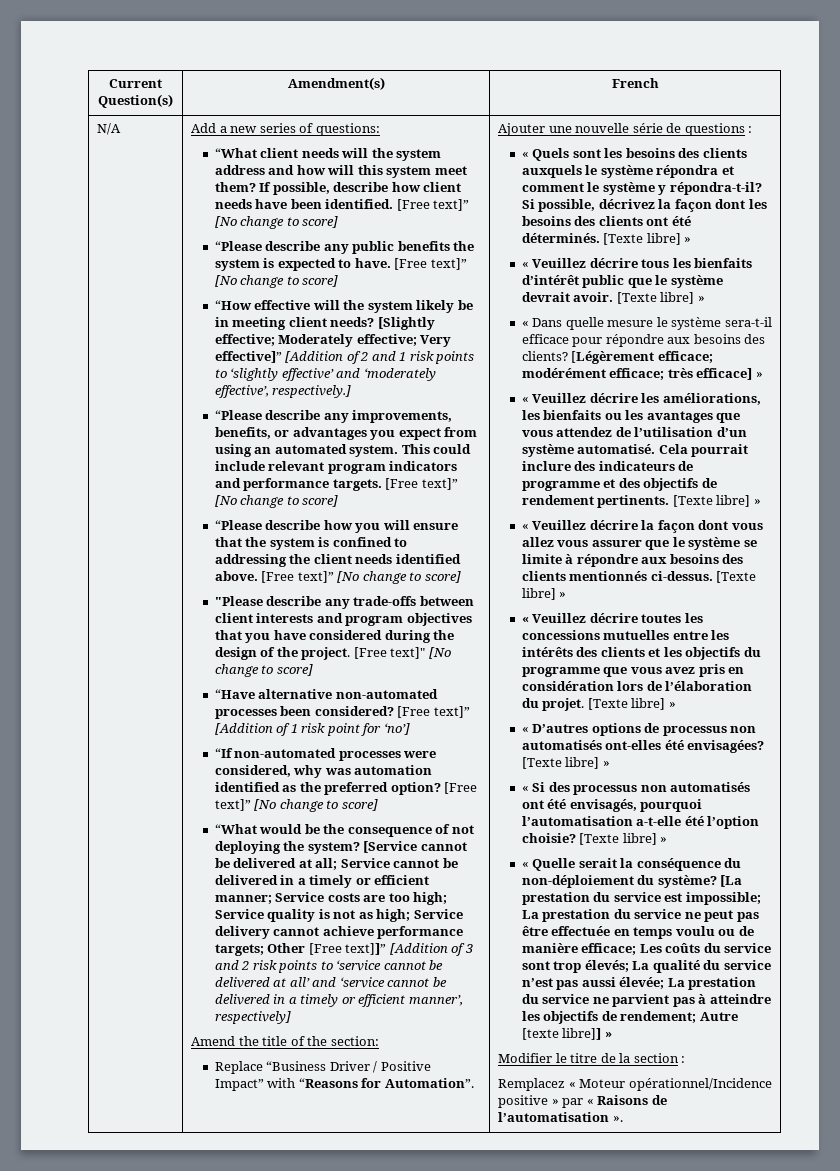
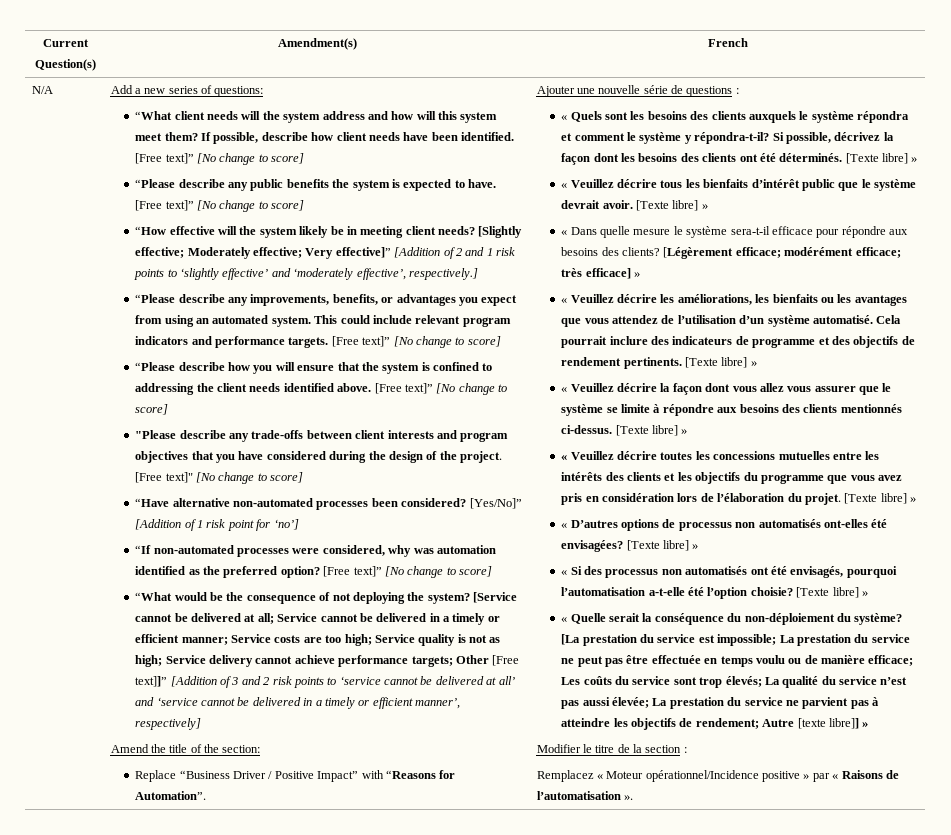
[397,706,470,718] [Free text]” -> [469,498,522,509] [Yes/No]”

